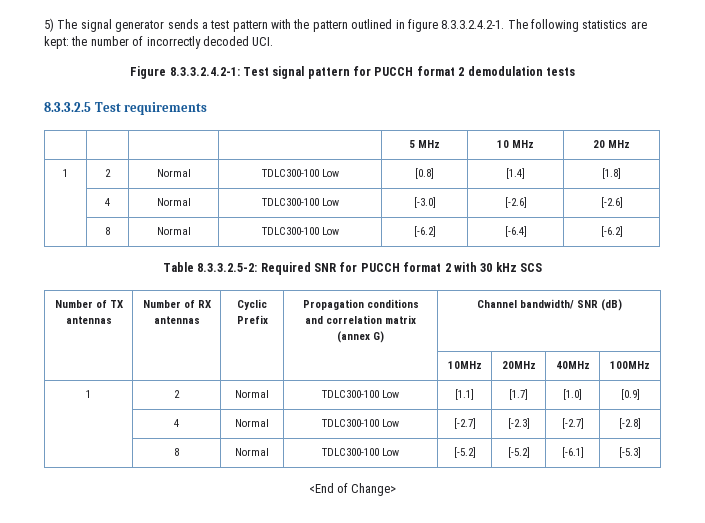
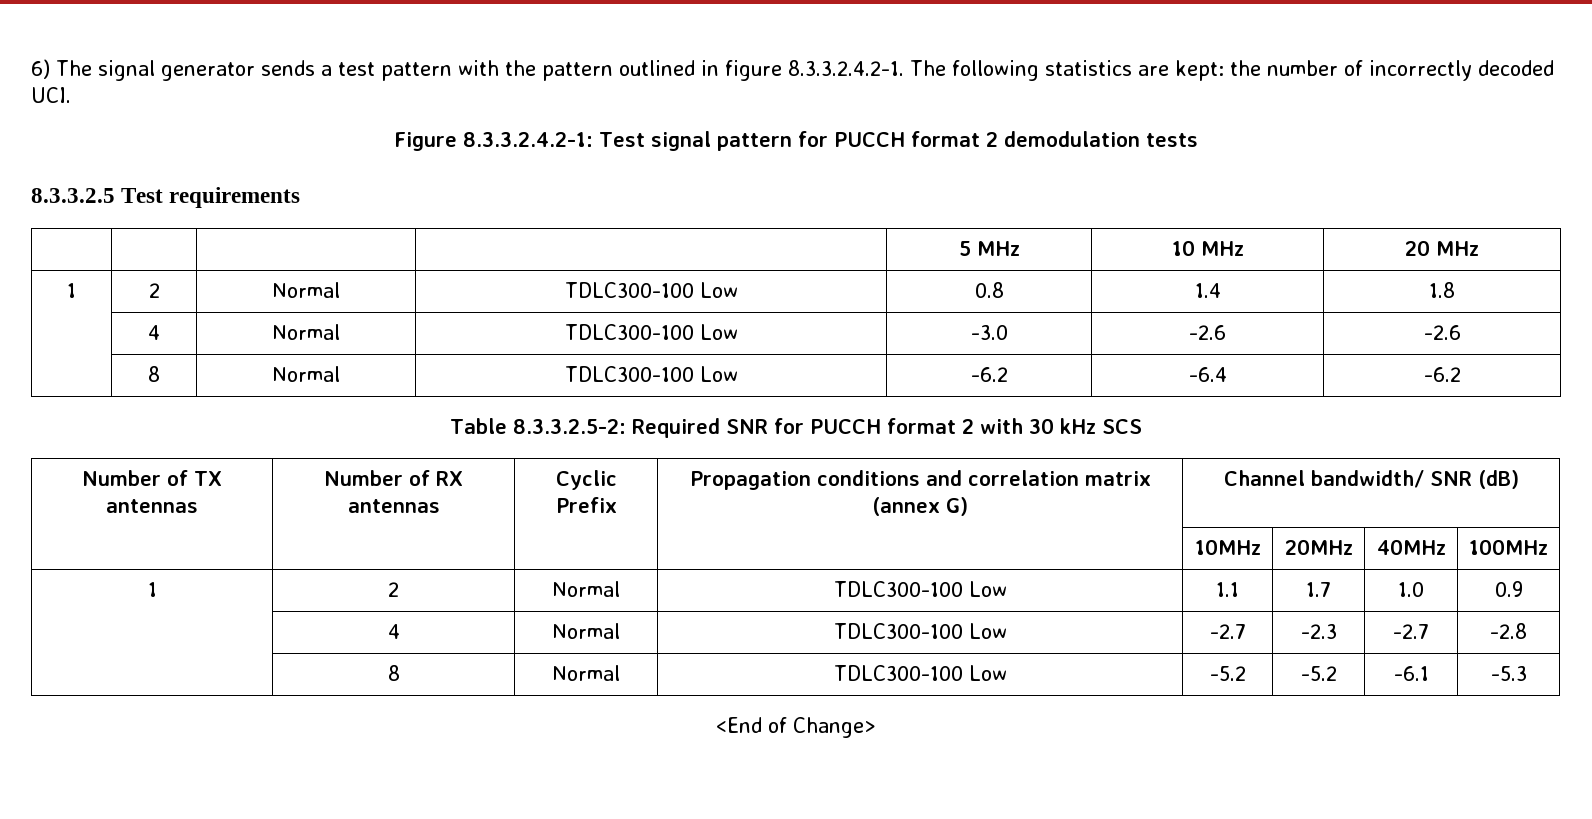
[44,18,54,32] 5) -> [31,59,50,79] 6)
[415,168,434,179] [506,168,525,179] [602,168,621,179] [105,198,110,206] [156,198,191,206] [260,198,339,206] [413,197,436,208] [504,197,527,208] [600,197,623,208] [105,227,110,235] [156,227,191,235] [260,227,339,235] [413,226,436,237] [504,226,527,237] [600,226,623,237] [0.8] | [1.4] | [1.8] // | 4 | Normal | TDLC300-100 Low | [-3.0] | [-2.6] | [-2.6] // | 8 | Normal | TDLC300-100 Low | [-6.2] | [-6.4] | [-6.2] -> [974,282,1004,298] [1194,283,1221,298] [1429,282,1455,298] [148,325,160,340] [272,324,340,340] [564,324,738,340] [970,325,1008,340] [1189,325,1226,340] [1423,325,1461,340] [148,366,160,382] [272,366,340,382] [564,366,738,382] [970,367,1008,382] [1188,367,1227,382] [1423,367,1461,382] 0.8 | 1.4 | 1.8 // | 4 | Normal | TDLC300-100 Low | -3.0 | -2.6 | -2.6 // | 8 | Normal | TDLC300-100 Low | -6.2 | -6.4 | -6.2
[455,389,474,400] [509,389,528,400] [563,389,582,400] [620,389,640,400] [174,419,179,427] [235,419,269,427] [321,419,399,427] [453,418,476,429] [507,418,530,429] [561,418,584,429] [619,418,641,429] [174,448,179,456] [235,448,269,456] [321,448,399,456] [453,447,476,458] [507,447,530,458] [561,447,584,458] [619,447,641,458] [1.1] | [1.7] | [1.0] | [0.9] // | 4 | Normal | TDLC300-100 Low | [-2.7] | [-2.3] | [-2.7] | [-2.8] // | 8 | Normal | TDLC300-100 Low | [-5.2] | [-5.2] | [-6.1] | [-5.3] -> [1216,582,1239,597] [1306,582,1331,597] [1398,582,1424,597] [1494,581,1523,597] [387,624,400,639] [552,623,620,639] [833,623,1007,639] [1209,624,1246,639] [1300,624,1337,639] [1393,624,1429,639] [1490,623,1527,639] [387,665,400,681] [552,665,620,681] [833,665,1007,681] [1209,666,1246,681] [1300,666,1337,681] [1393,666,1429,681] [1490,666,1527,681] 1.1 | 1.7 | 1.0 | 0.9 // | 4 | Normal | TDLC300-100 Low | -2.7 | -2.3 | -2.7 | -2.8 // | 8 | Normal | TDLC300-100 Low | -5.2 | -5.2 | -6.1 | -5.3

